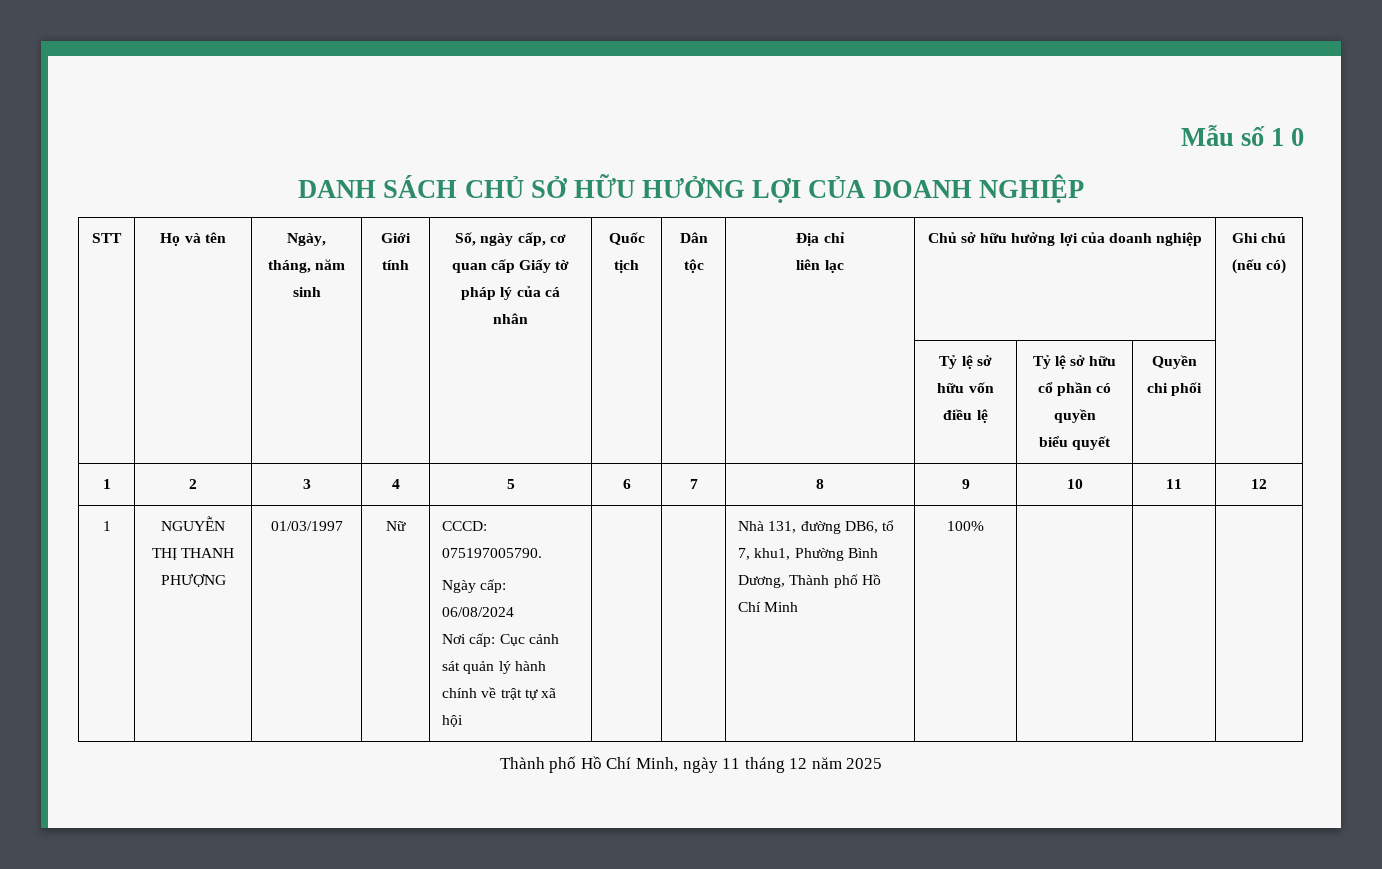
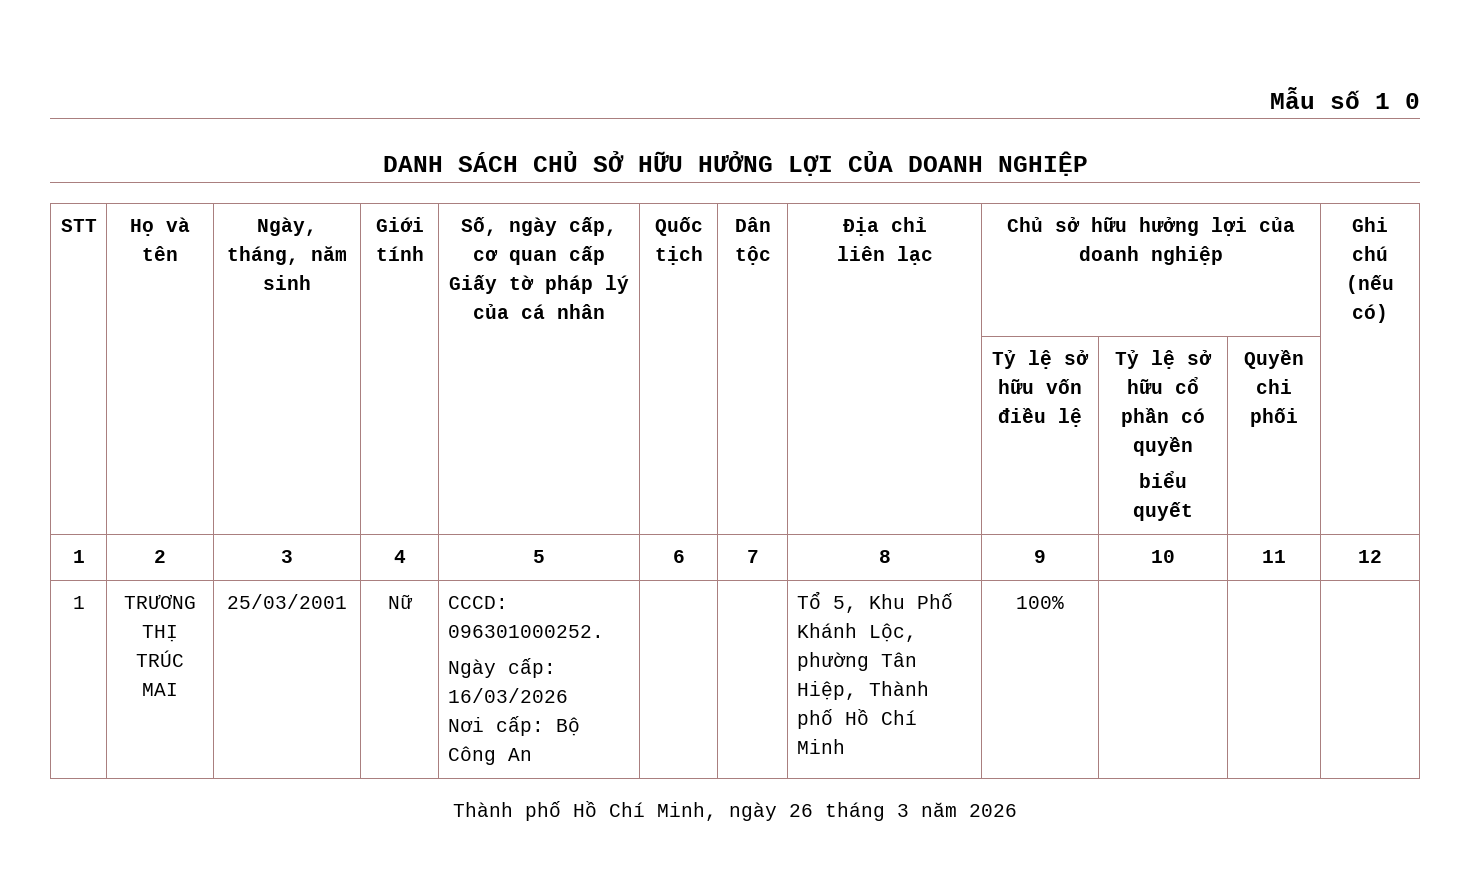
[161,516,225,531] [151,548,235,560] [160,574,226,587] [270,521,343,531] NGUYỄN THỊ THANH PHƯỢNG | 01/03/1997 -> [124,594,196,609] [142,625,178,642] [136,650,184,667] [142,683,178,696] [227,594,347,609] TRƯƠNG THỊ TRÚC MAI | 25/03/2001
[442,548,543,558] 075197005790. -> [447,625,604,638] 096301000252.
[442,607,515,617] 06/08/2024 -> [447,688,568,703] 16/03/2026
[499,634,559,646] [442,661,546,674] [442,687,556,700] [442,715,464,727] [738,520,894,534] [738,548,878,561] [738,575,786,588] Cục cảnh sát quản lý hành chính về trật tự xã hội | | | Nhà 131, đường DB6, tổ 7, khu1, Phường Bình Dương, -> [555,717,580,736] [447,746,532,765] [796,591,953,613] [796,623,917,642] [796,652,917,671] [796,681,857,700] Bộ Công An | | | Tổ 5, Khu Phố Khánh Lộc, phường Tân Hiệp,
[722,757,883,773] 11 tháng 12 năm 2025 -> [789,802,1017,821] 26 tháng 3 năm 2026

